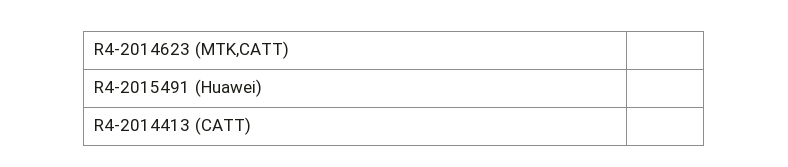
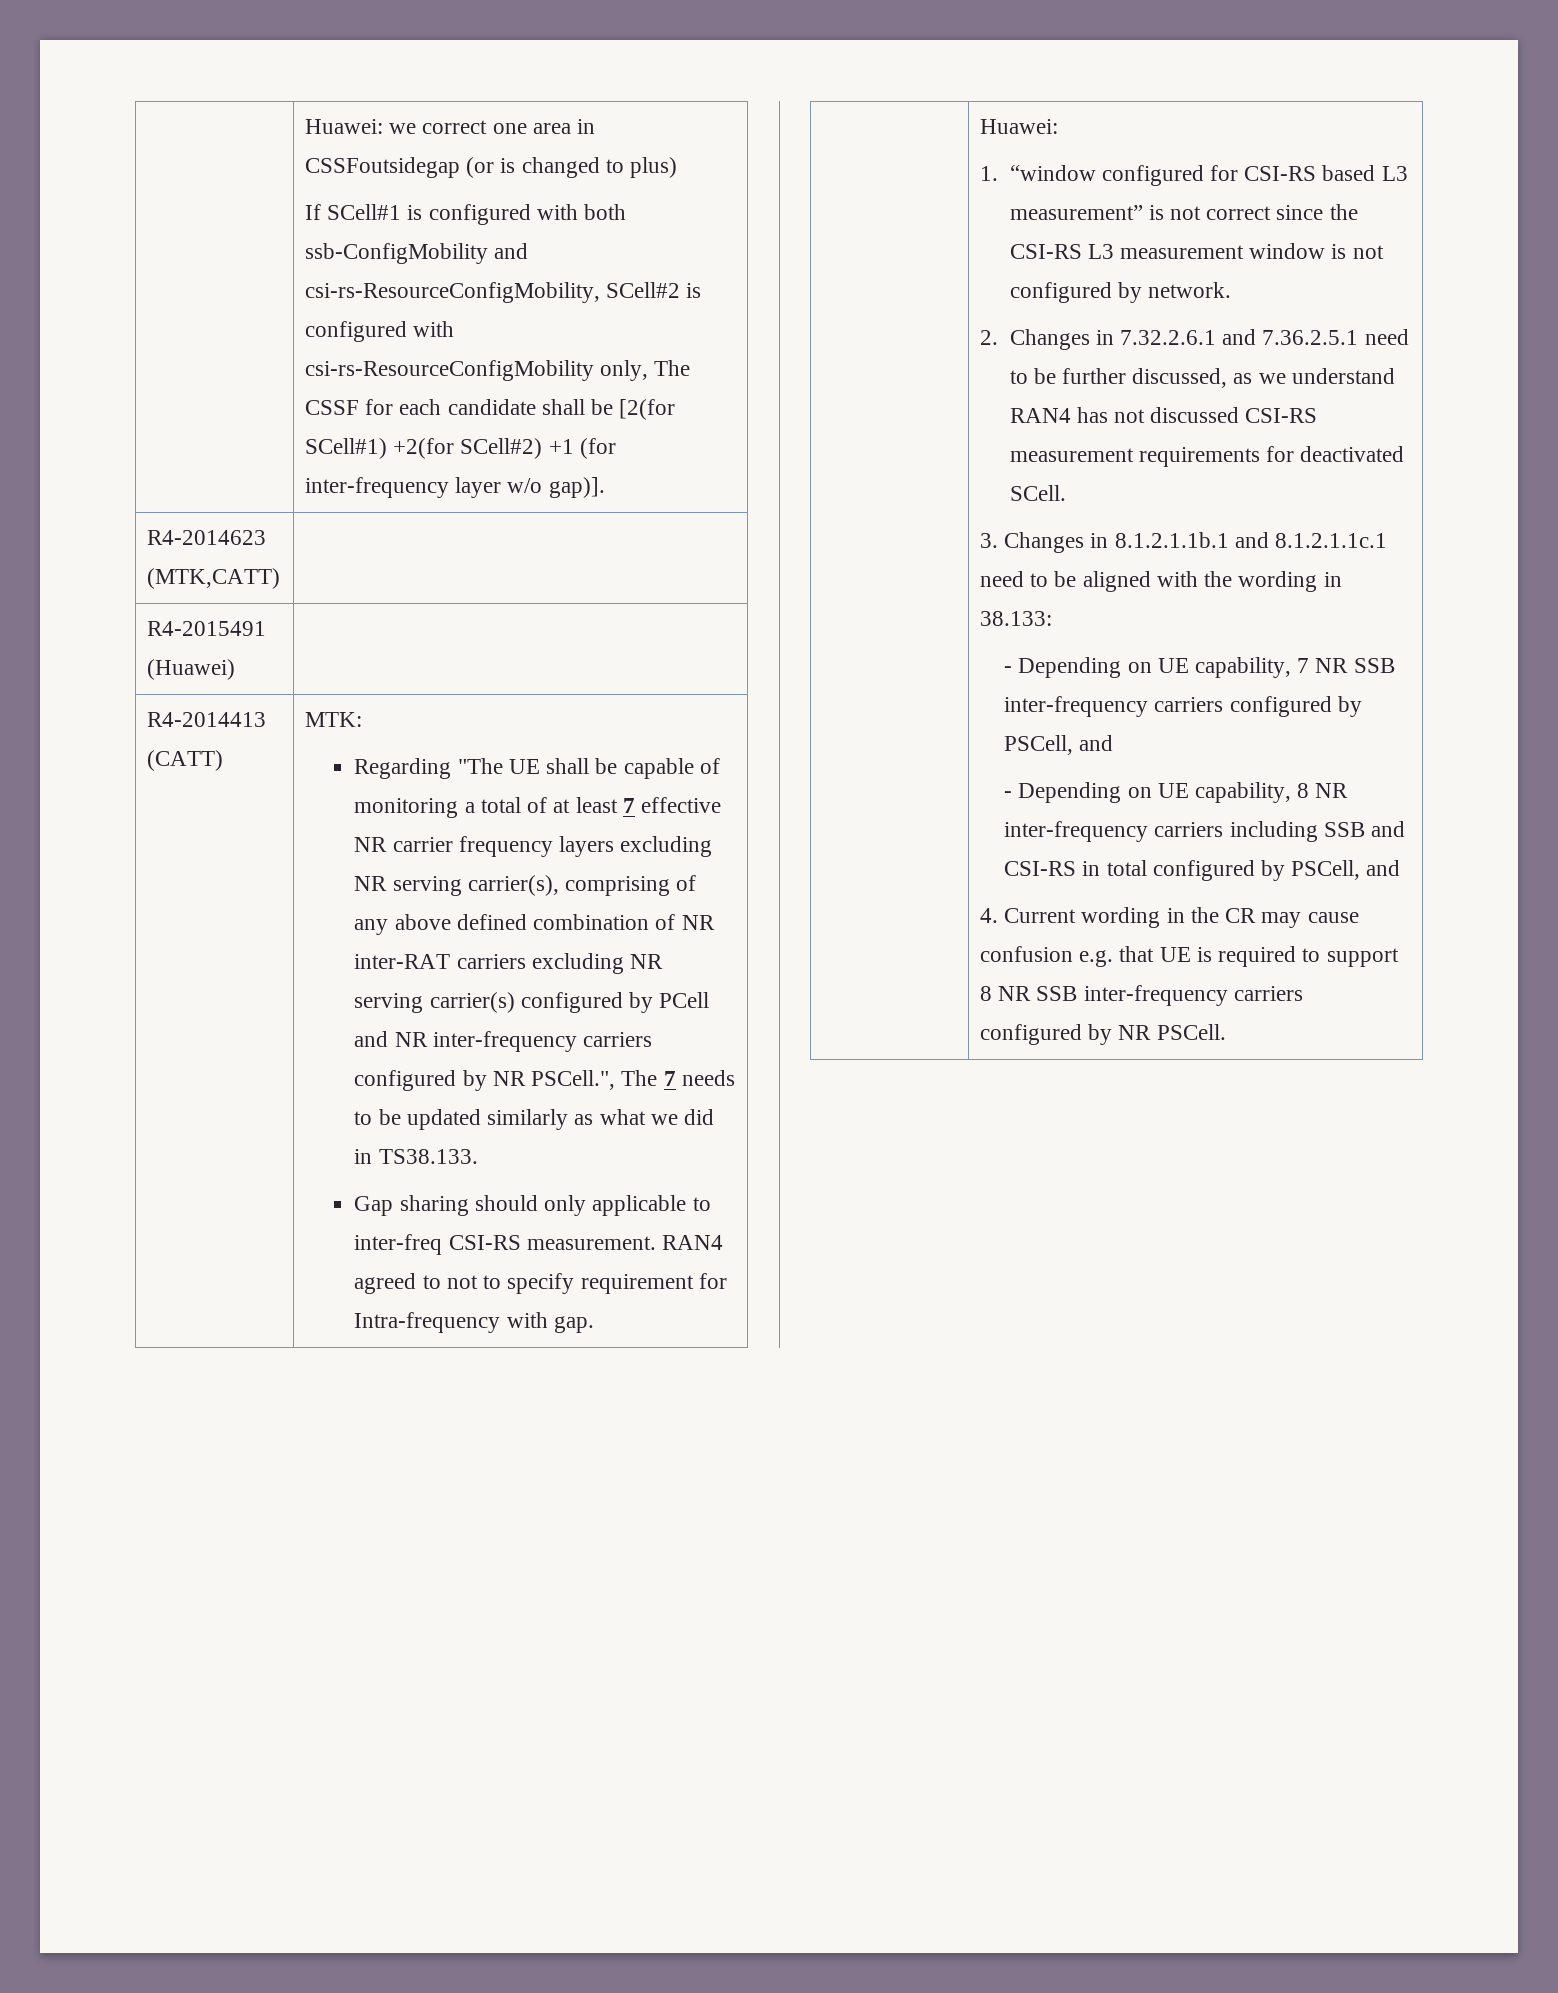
(94, 49) none -> [305,119,596,134] [305,157,678,178] [305,204,627,225] [305,243,529,264] [305,282,702,303] [305,321,455,342] [305,360,691,381] [305,399,676,420] [305,438,616,459] [305,477,605,498] | Huawei: we correct one area in CSSFoutsidegap (or is changed to plus) // If SCell#1 is configured with both ssb-ConfigMobility and csi-rs-ResourceConfigMobility, SCell#2 is configured with csi-rs-ResourceConfigMobility only, The CSSF for each candidate shall be [2(for SCell#1) +2(for SCell#2) +1 (for inter-frequency layer w/o gap)]. //
(251, 126) none -> [305,712,363,727] [354,758,720,779] [354,797,721,818] [354,836,713,857] [354,875,697,896] [354,914,715,935] [354,953,664,974] [354,992,710,1013] [354,1031,653,1052] [354,1070,735,1091] [354,1109,714,1130] [354,1149,478,1164] [354,1195,711,1216] [354,1234,724,1255] [354,1273,727,1294] [354,1312,594,1333] [980,119,1059,134] [980,165,1408,186] [1009,204,1358,220] [1009,243,1384,259] [1009,282,1231,303] [980,329,1409,350] [1009,368,1395,388] [1009,407,1318,423] [1009,446,1405,467] [1009,485,1066,501] [980,532,1388,553] [980,571,1342,592] [980,611,1053,626] [1004,657,1395,678] [1004,696,1362,717] [1004,735,1114,755] [1004,782,1349,803] [1004,821,1406,842] [1004,860,1401,881] [980,907,1359,928] [980,946,1399,967] [980,985,1303,1006] [980,1024,1226,1045] MTK: // Regarding "The UE shall be capable of monitoring a total of at least 7 effective NR carrier frequency layers excluding NR serving carrier(s), comprising of any above defined combination of NR inter-RAT carriers excluding NR serving carrier(s) configured by PCell and NR inter-frequency carriers configured by NR PSCell.", The 7 needs to be updated similarly as what we did in TS38.133. // Gap sharing should only applicable to inter-freq CSI-RS measurement. RAN4 agreed to not to specify requirement for Intra-frequency with gap. // | Huawei: // 1. “window configured for CSI-RS based L3 measurement” is not correct since the CSI-RS L3 measurement window is not configured by network. // 2. Changes in 7.32.2.6.1 and 7.36.2.5.1 need to be further discussed, as we understand RAN4 has not discussed CSI-RS measurement requirements for deactivated SCell. // 3. Changes in 8.1.2.1.1b.1 and 8.1.2.1.1c.1 need to be aligned with the wording in 38.133: // - Depending on UE capability, 7 NR SSB inter-frequency carriers configured by PSCell, and // - Depending on UE capability, 8 NR inter-frequency carriers including SSB and CSI-RS in total configured by PSCell, and // 4. Current wording in the CR may cause confusion e.g. that UE is required to support 8 NR SSB inter-frequency carriers configured by NR PSCell.

